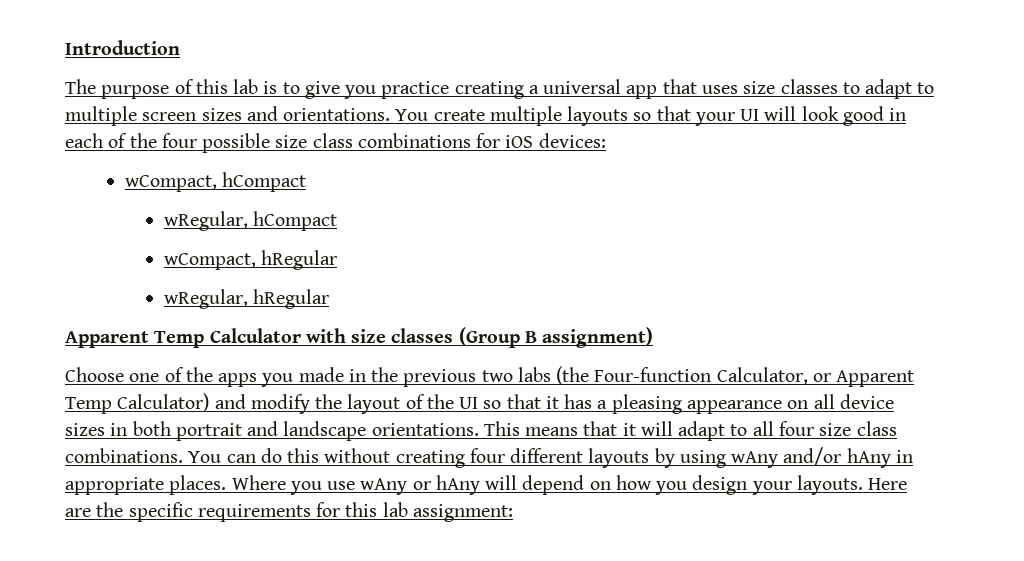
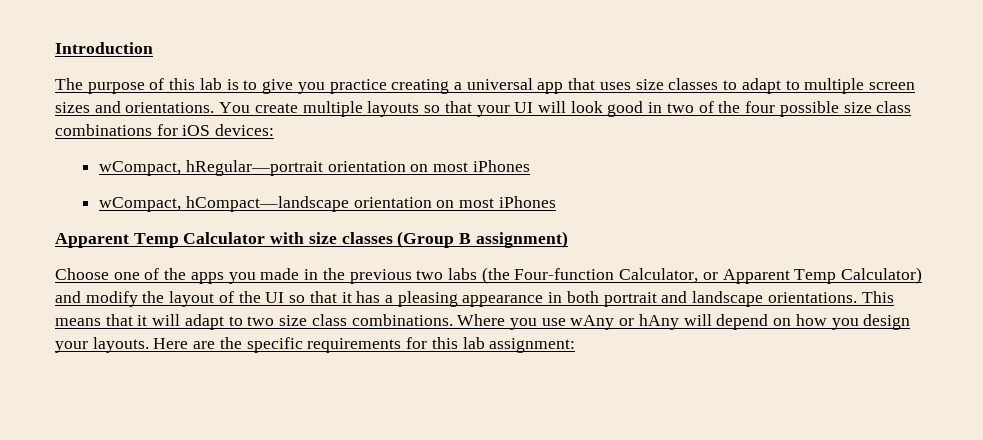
[65,133,103,148] each -> [666,103,694,113] two
[222,172,307,192] [163,211,337,231] [163,250,337,270] [163,289,329,309] hCompact // wRegular, hCompact // wCompact, hRegular // wRegular, hRegular -> [185,160,530,176] [99,196,556,212] hRegular—portrait orientation on most iPhones // wCompact, hCompact—landscape orientation on most iPhones
[787,394,894,409] [65,423,105,436] on all device sizes -> (544, 301) none
[752,421,814,436] all four -> [247,316,275,326] two
[188,447,913,468] [65,475,227,495] You can do this without creating four different layouts by using wAny and/or hAny in appropriate places. -> (453, 320) none

